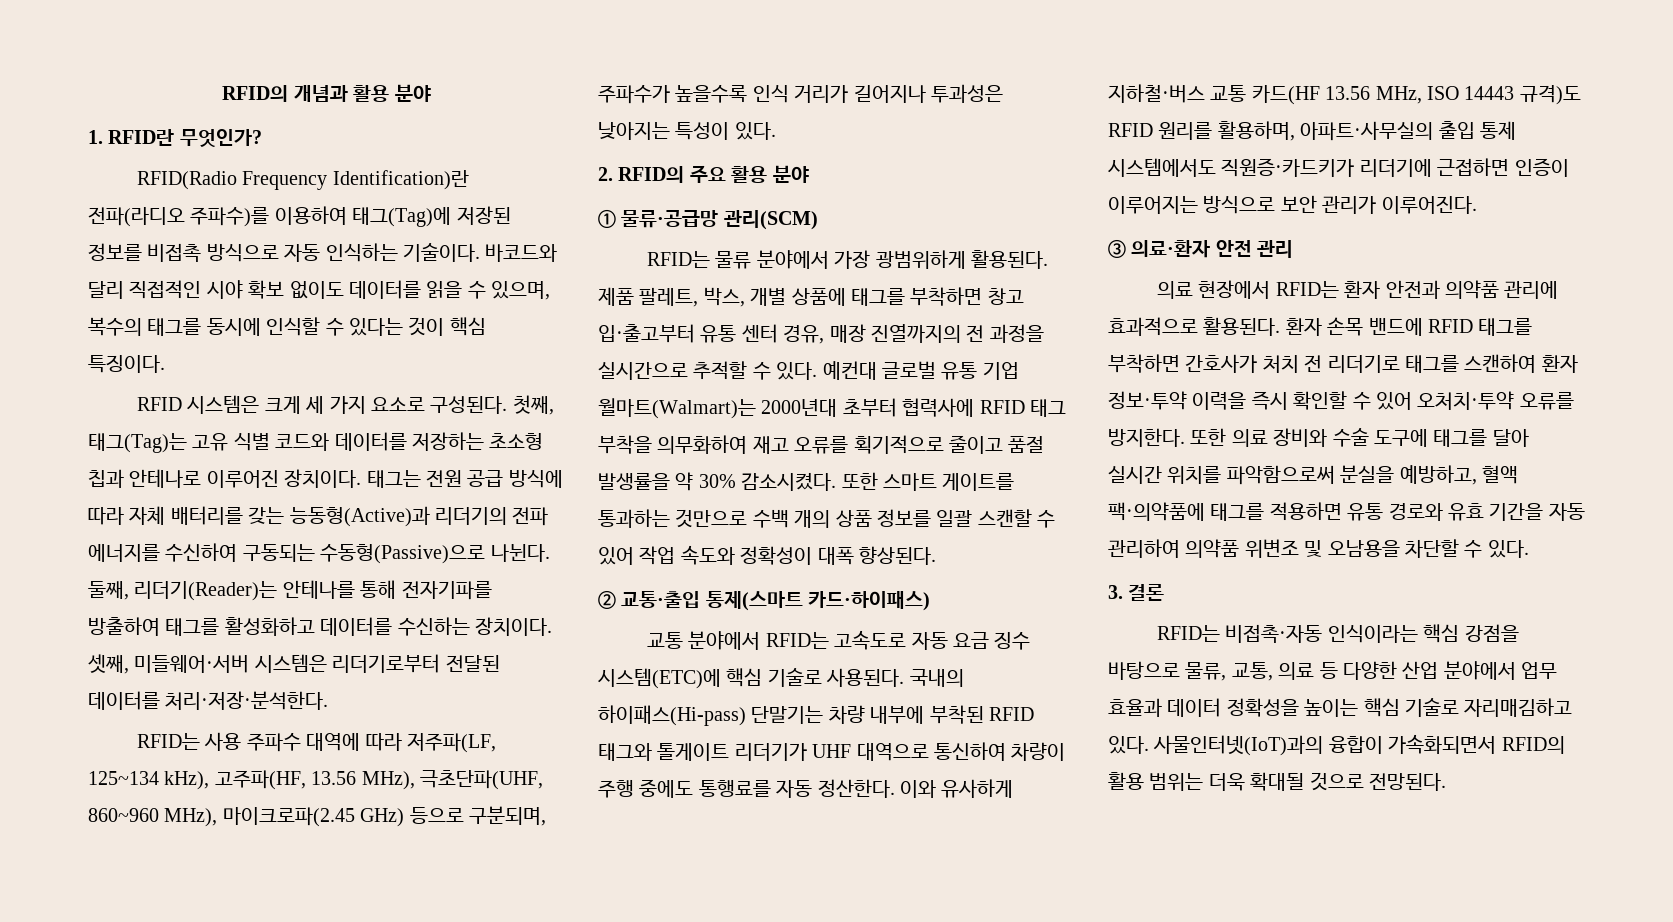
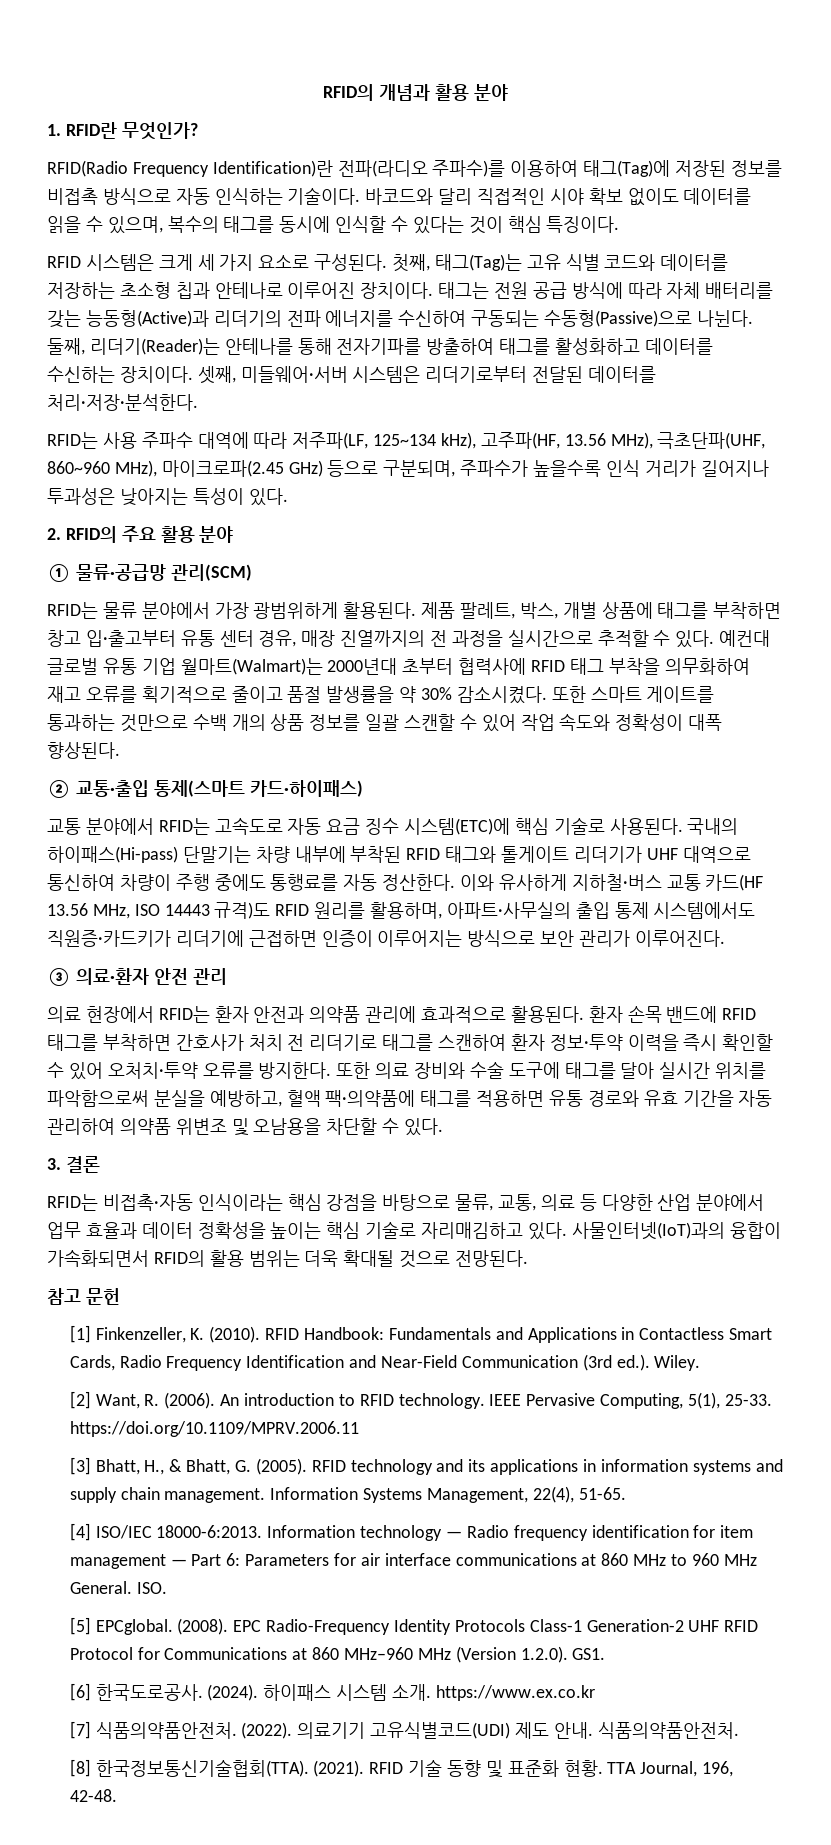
(1446, 782) none -> [47,1288,120,1305] [69,1325,773,1343] [69,1354,701,1371] [69,1391,772,1409] [69,1421,359,1437] [69,1457,783,1475] [69,1486,626,1503] [69,1523,754,1541] [69,1553,757,1569] [69,1581,167,1594] [69,1617,759,1635] [69,1646,606,1663] [69,1683,595,1701] [69,1721,739,1739] [69,1759,734,1778] [69,1789,117,1802] // 참고 문헌 // [1] Finkenzeller, K. (2010). RFID Handbook: Fundamentals and Applications in Contactless Smart Cards, Radio Frequency Identification and Near-Field Communication (3rd ed.). Wiley. // [2] Want, R. (2006). An introduction to RFID technology. IEEE Pervasive Computing, 5(1), 25-33. https://doi.org/10.1109/MPRV.2006.11 // [3] Bhatt, H., & Bhatt, G. (2005). RFID technology and its applications in information systems and supply chain management. Information Systems Management, 22(4), 51-65. // [4] ISO/IEC 18000-6:2013. Information technology — Radio frequency identification for item management — Part 6: Parameters for air interface communications at 860 MHz to 960 MHz General. ISO. // [5] EPCglobal. (2008). EPC Radio-Frequency Identity Protocols Class-1 Generation-2 UHF RFID Protocol for Communications at 860 MHz–960 MHz (Version 1.2.0). GS1. // [6] 한국도로공사. (2024). 하이패스 시스템 소개. https://www.ex.co.kr // [7] 식품의약품안전처. (2022). 의료기기 고유식별코드(UDI) 제도 안내. 식품의약품안전처. // [8] 한국정보통신기술협회(TTA). (2021). RFID 기술 동향 및 표준화 현황. TTA Journal, 196, 42-48.

